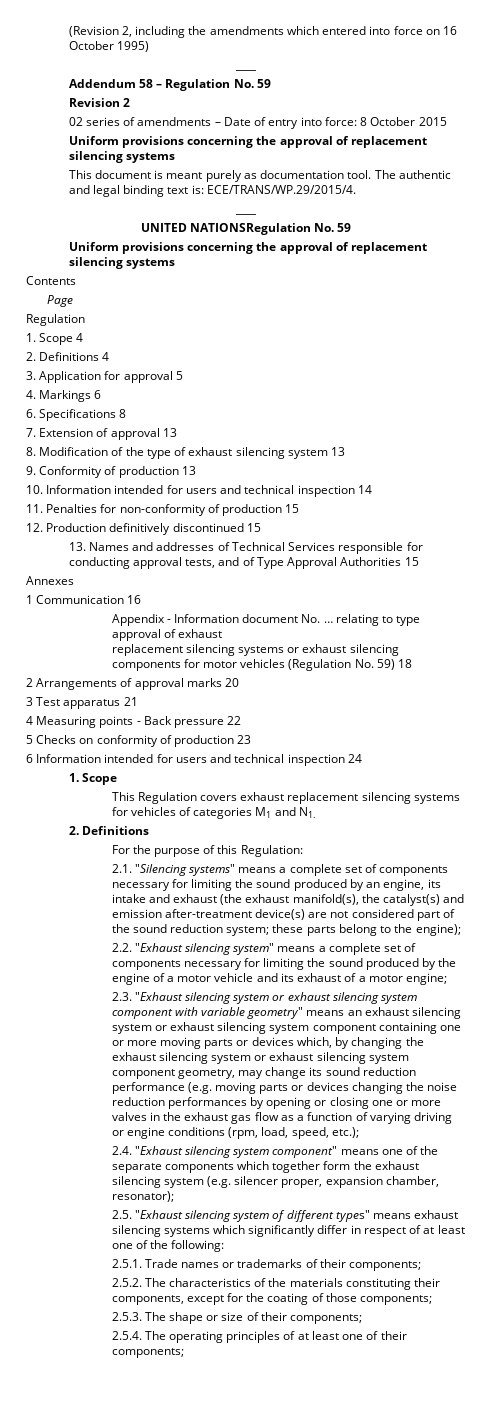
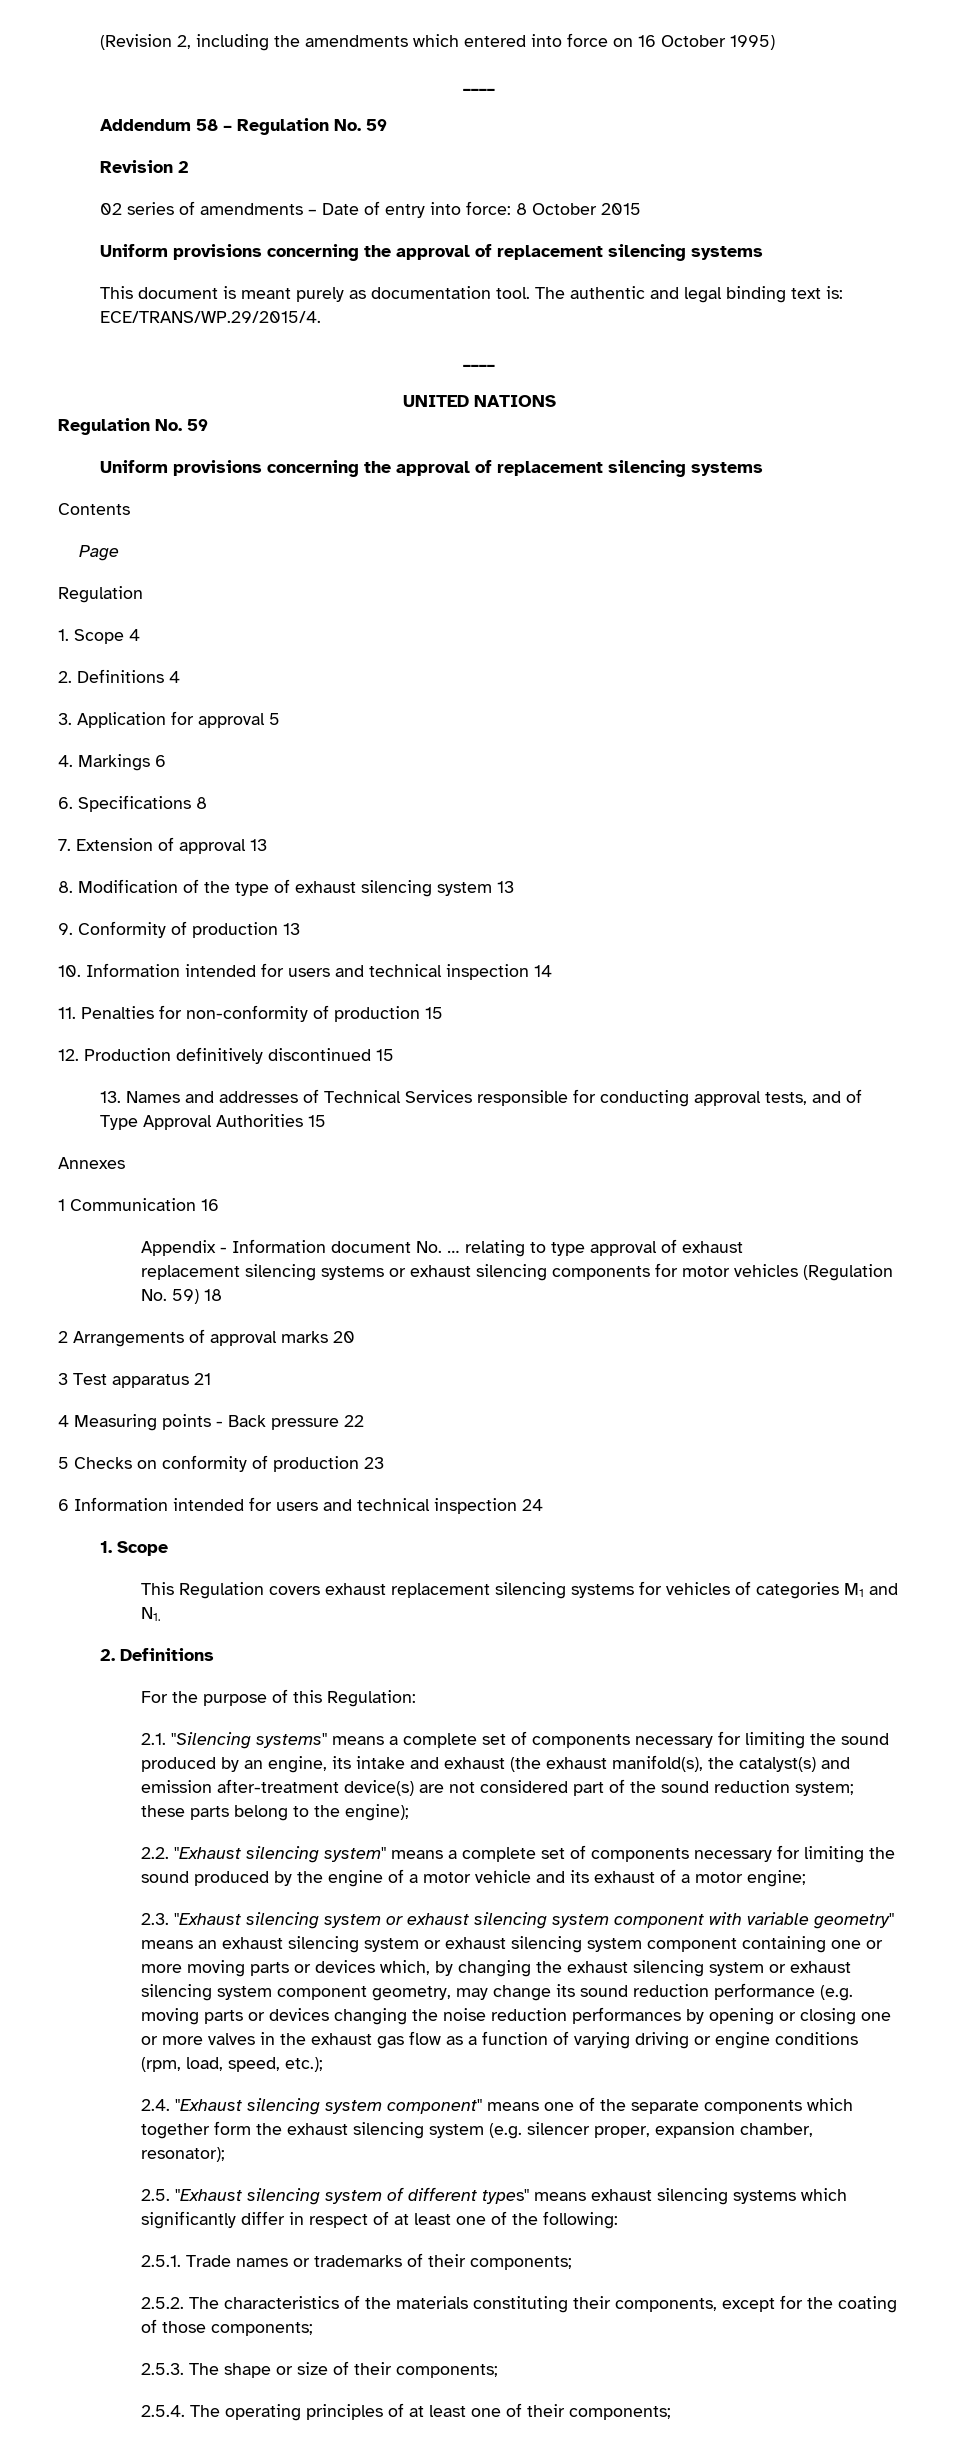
[189,223,311,235] NATIONSRegulation -> [473,395,556,407] [58,418,150,435] NATIONS // Regulation

